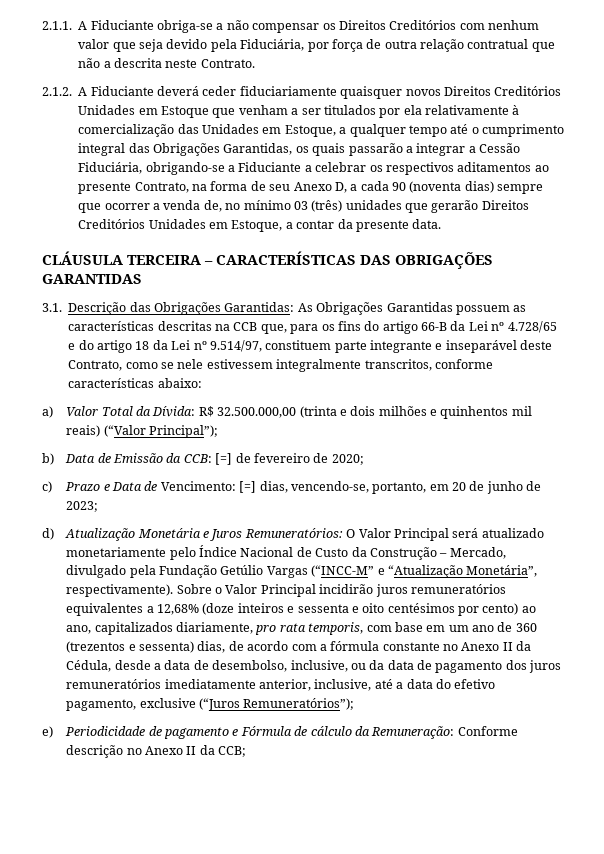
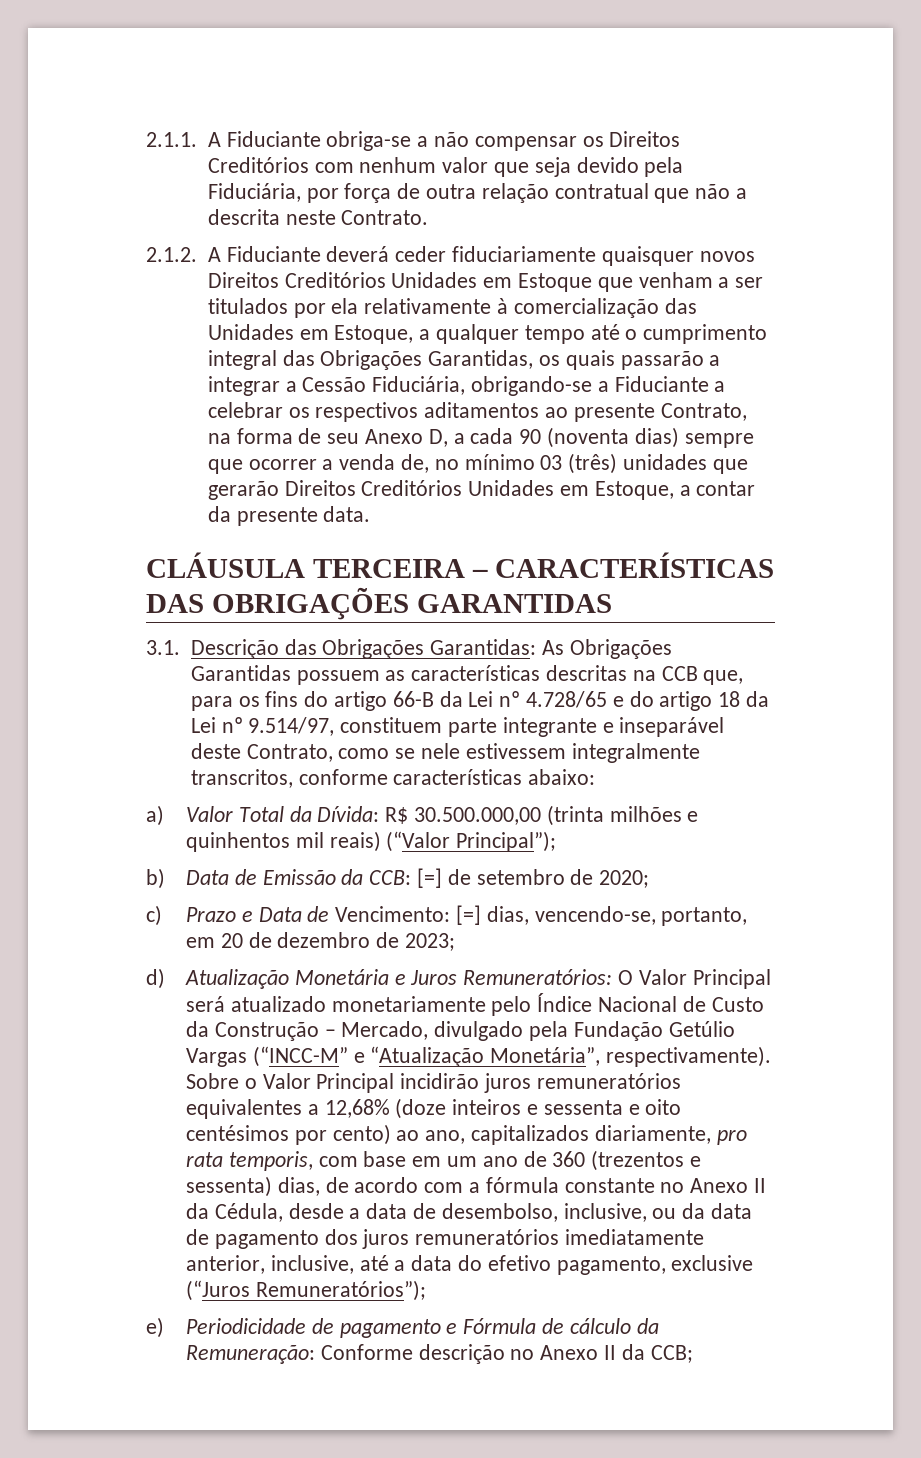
[217,406,376,418] 32.500.000,00 (trinta e dois -> [413,805,604,826] 30.500.000,00 (trinta
[253,453,310,463] fevereiro -> [476,869,565,885] setembro
[486,481,523,494] junho -> [277,932,371,948] dezembro

